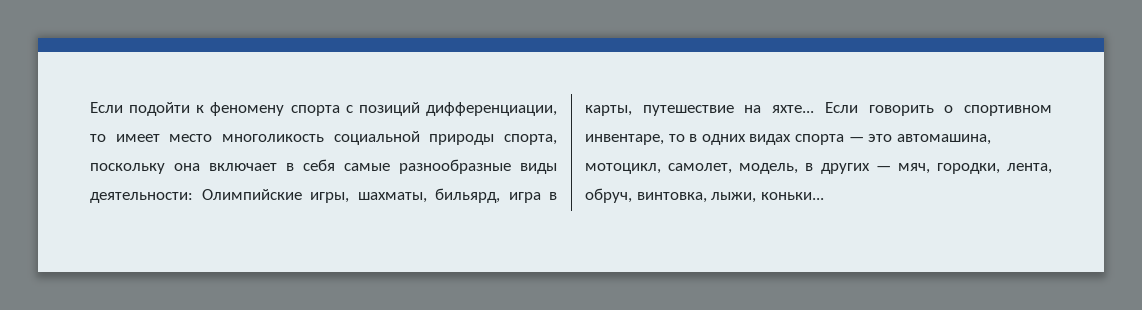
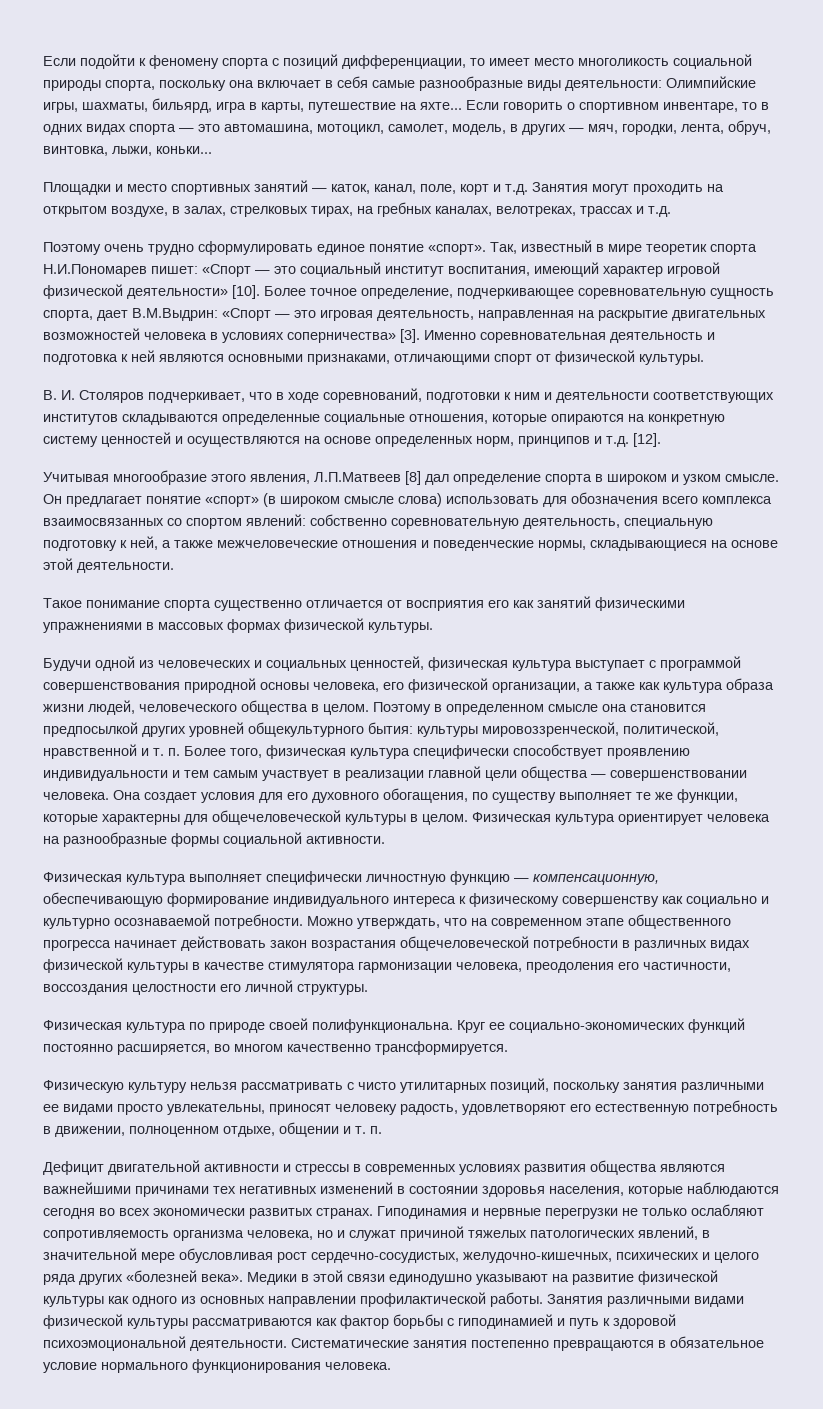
(824, 196) none -> [43,180,724,195] [43,202,671,217] [43,240,757,255] [43,262,720,277] [43,284,774,299] [43,308,766,321] [43,328,715,343] [43,350,704,365] [43,388,774,403] [43,414,725,425] [43,432,661,447] [43,470,779,485] [43,492,772,507] [43,514,713,529] [43,536,778,551] [43,558,174,573] [43,596,685,611] [43,618,433,633] [43,656,741,671] [43,678,774,693] [43,700,706,715] [43,722,719,737] [43,744,690,759] [43,766,747,781] [43,788,738,803] [43,810,770,825] [43,832,385,847] [43,871,659,885] [43,892,769,907] [43,914,731,929] [43,936,750,951] [43,958,731,973] [43,980,368,995] [43,1018,745,1033] [43,1041,508,1055] [43,1078,764,1093] [43,1100,778,1115] [43,1122,382,1137] [43,1160,725,1175] [43,1182,779,1197] [43,1204,764,1219] [43,1226,710,1241] [43,1248,759,1263] [43,1270,718,1285] [43,1292,744,1307] [43,1314,676,1329] [43,1336,764,1351] [43,1359,391,1373] // Площадки и место спортивных занятий — каток, канал, поле, корт и т.д. Занятия могут проходить на открытом воздухе, в залах, стрелковых тирах, на гребных каналах, велотреках, трассах и т.д. // Поэтому очень трудно сформулировать единое понятие «спорт». Так, известный в мире теоретик спорта Н.И.Пономарев пишет: «Спорт — это социальный институт воспитания, имеющий характер игровой физической деятельности» [10]. Более точное определение, подчеркивающее соревновательную сущность спорта, дает В.М.Выдрин: «Спорт — это игровая деятельность, направленная на раскрытие двигательных возможностей человека в условиях соперничества» [3]. Именно соревновательная деятельность и подготовка к ней являются основными признаками, отличающими спорт от физической культуры. // В. И. Столяров подчеркивает, что в ходе соревнований, подготовки к ним и деятельности соответствующих институтов складываются определенные социальные отношения, которые опираются на конкретную систему ценностей и осуществляются на основе определенных норм, принципов и т.д. [12]. // Учитывая многообразие этого явления, Л.П.Матвеев [8] дал определение спорта в широком и узком смысле. Он предлагает понятие «спорт» (в широком смысле слова) использовать для обозначения всего комплекса взаимосвязанных со спортом явлений: собственно соревновательную деятельность, специальную подготовку к ней, а также межчеловеческие отношения и поведенческие нормы, складывающиеся на основе этой деятельности. // Такое понимание спорта существенно отличается от восприятия его как занятий физическими упражнениями в массовых формах физической культуры. // Будучи одной из человеческих и социальных ценностей, физическая культура выступает с программой совершенствования природной основы человека, его физической организации, а также как культура образа жизни людей, человеческого общества в целом. Поэтому в определенном смысле она становится предпосылкой других уровней общекультурного бытия: культуры мировоззренческой, политической, нравственной и т. п. Более того, физическая культура специфически способствует проявлению индивидуальности и тем самым участвует в реализации главной цели общества — совершенствовании человека. Она создает условия для его духовного обогащения, по существу выполняет те же функции, которые характерны для общечеловеческой культуры в целом. Физическая культура ориентирует человека на разнообразные формы социальной активности. // Физическая культура выполняет специфически личностную функцию — компенсационную, обеспечивающую формирование индивидуального интереса к физическому совершенству как социально и культурно осознаваемой потребности. Можно утверждать, что на современном этапе общественного прогресса начинает действовать закон возрастания общечеловеческой потребности в различных видах физической культуры в качестве стимулятора гармонизации человека, преодоления его частичности, воссоздания целостности его личной структуры. // Физическая культура по природе своей полифункциональна. Круг ее социально-экономических функций постоянно расширяется, во многом качественно трансформируется. // Физическую культуру нельзя рассматривать с чисто утилитарных позиций, поскольку занятия различными ее видами просто увлекательны, приносят человеку радость, удовлетворяют его естественную потребность в движении, полноценном отдыхе, общении и т. п. // Дефицит двигательной активности и стрессы в современных условиях развития общества являются важнейшими причинами тех негативных изменений в состоянии здоровья населения, которые наблюдаются сегодня во всех экономически развитых странах. Гиподинамия и нервные перегрузки не только ослабляют сопротивляемость организма человека, но и служат причиной тяжелых патологических явлений, в значительной мере обусловливая рост сердечно-сосудистых, желудочно-кишечных, психических и целого ряда других «болезней века». Медики в этой связи единодушно указывают на развитие физической культуры как одного из основных направлении профилактической работы. Занятия различными видами физической культуры рассматриваются как фактор борьбы с гиподинамией и путь к здоровой психоэмоциональной деятельности. Систематические занятия постепенно превращаются в обязательное условие нормального функционирования человека.

